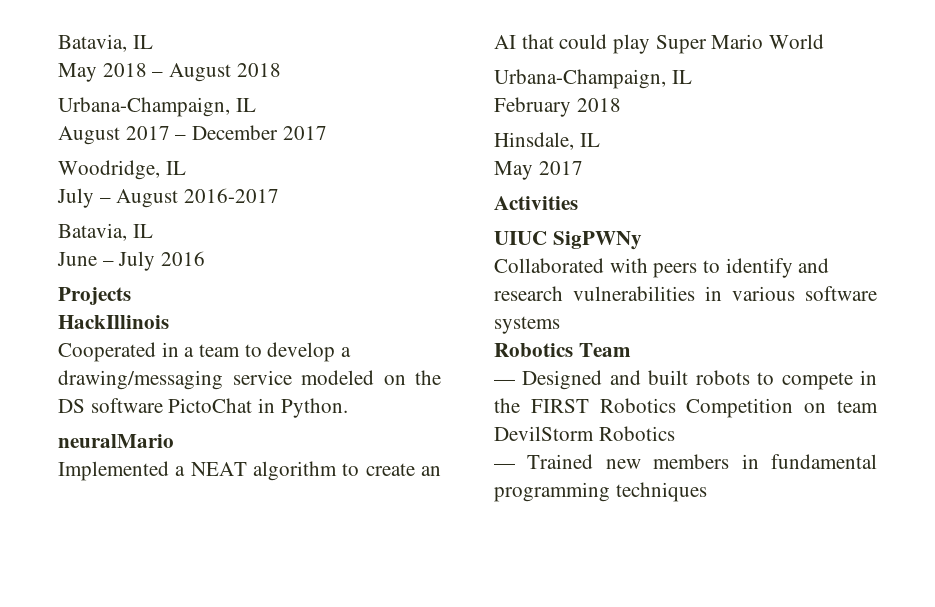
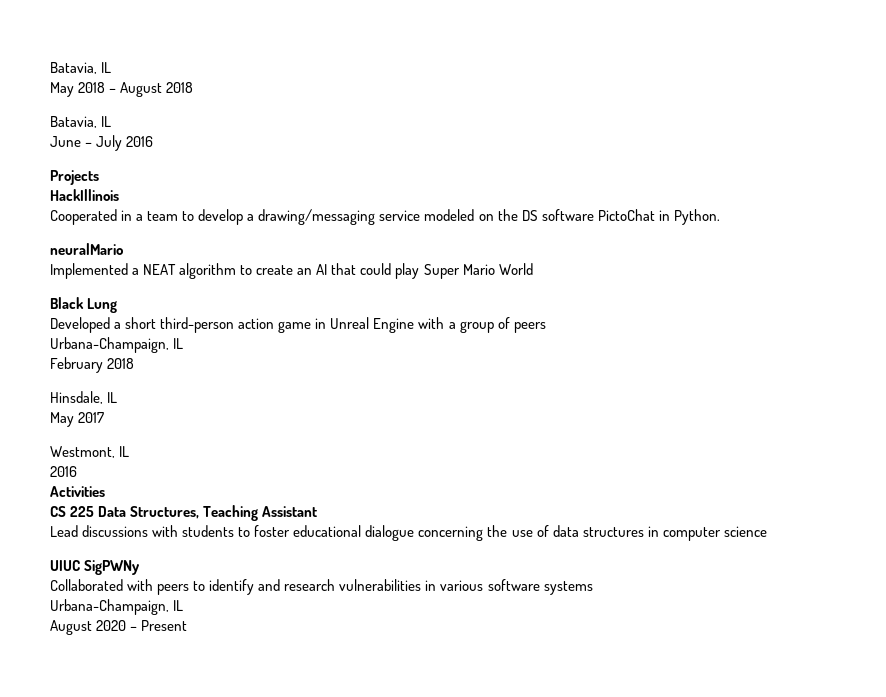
[58,97,256,117] [58,125,327,145] [58,160,186,180] [57,188,280,208] // Urbana-Champaign, IL // August 2017 – December 2017 // Woodridge, IL // July – August 2016-2017 -> (194, 87) none
(825, 41) none -> [50,297,118,313] [50,317,546,333] // Black Lung // Developed a short third-person action game in Unreal Engine with a group of peers
[494,196,578,210] Activities -> [50,446,130,458] [50,466,77,477] [50,486,105,497] [50,505,318,521] [50,525,767,541] Westmont, IL // 2016 // Activities // CS 225 Data Structures, Teaching Assistant // Lead discussions with students to foster educational dialogue concerning the use of data structures in computer science
[494,343,631,357] [494,370,877,390] [494,398,878,418] [494,426,675,441] [494,454,877,469] [494,482,707,502] Robotics Team // — Designed and built robots to compete in the FIRST Robotics Competition on team DevilStorm Robotics // — Trained new members in fundamental programming techniques -> [50,599,184,615] [50,620,188,635] Urbana-Champaign, IL // August 2020 – Present

